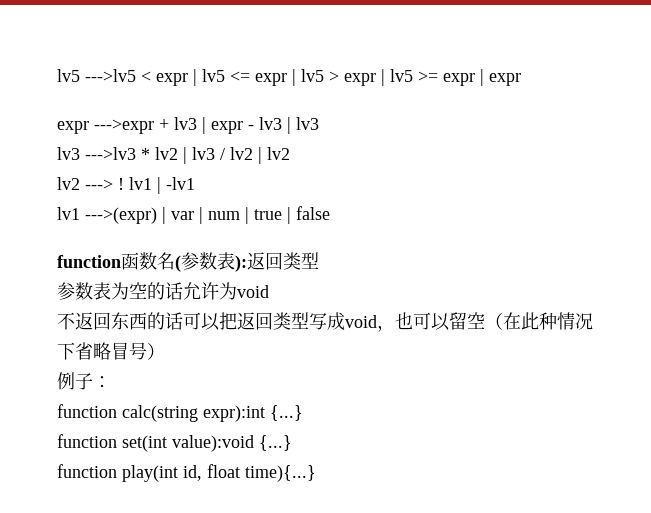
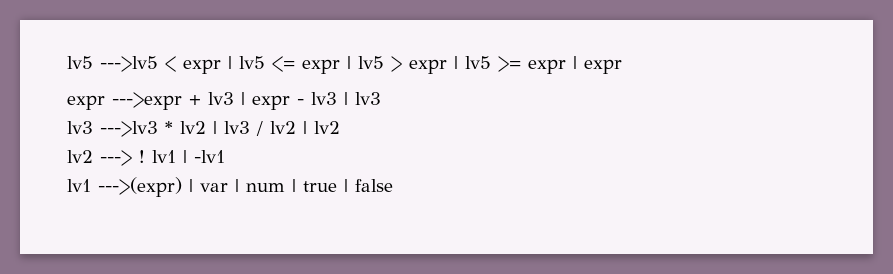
[57,252,319,272] [57,282,269,300] [57,312,593,332] [57,342,165,360] [57,372,111,390] [57,404,303,422] [57,434,292,452] [57,464,316,482] // function函数名(参数表):返回类型 // 参数表为空的话允许为void // 不返回东西的话可以把返回类型写成void，也可以留空（在此种情况下省略冒号） // 例子： // function calc(string expr):int {...} // function set(int value):void {...} // function play(int id, float time){...} -> (393, 185) none

